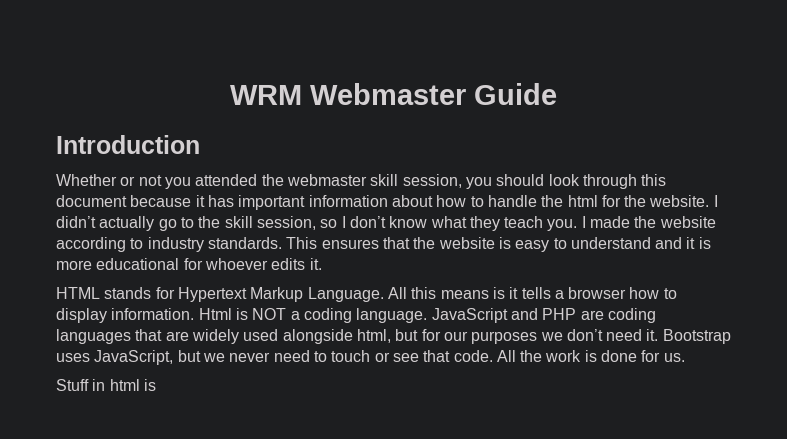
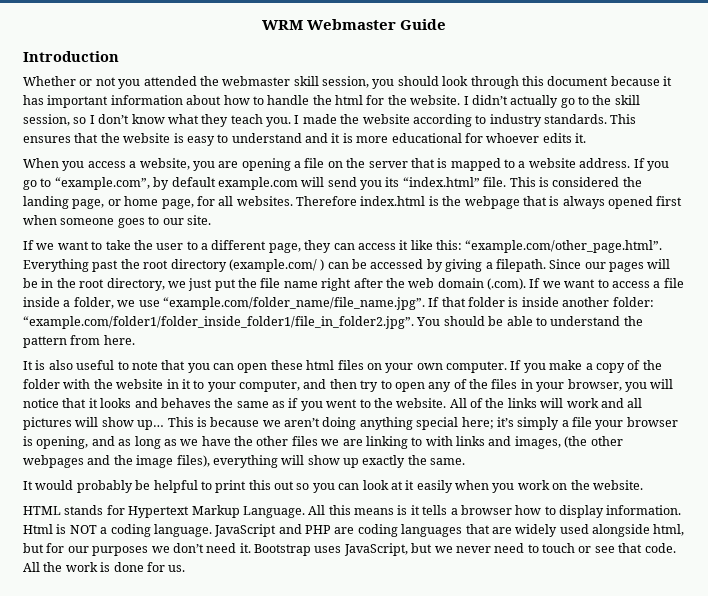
(322, 264) none -> [23,158,669,171] [23,177,642,190] [23,196,683,209] [23,215,211,228] [23,240,663,253] [23,259,671,272] [23,278,684,291] [23,297,654,310] [23,316,643,329] [23,335,135,348] [23,360,662,373] [23,379,674,392] [23,398,643,411] [23,417,678,430] [23,436,623,449] [23,455,466,468] [23,480,643,493] // When you access a website, you are opening a file on the server that is mapped to a website address. If you go to “example.com”, by default example.com will send you its “index.html” file. This is considered the landing page, or home page, for all websites. Therefore index.html is the webpage that is always opened first when someone goes to our site. // If we want to take the user to a different page, they can access it like this: “example.com/other_page.html”. Everything past the root directory (example.com/ ) can be accessed by giving a filepath. Since our pages will be in the root directory, we just put the file name right after the web domain (.com). If we want to access a file inside a folder, we use “example.com/folder_name/file_name.jpg”. If that folder is inside another folder: “example.com/folder1/folder_inside_folder1/file_in_folder2.jpg”. You should be able to understand the pattern from here. // It is also useful to note that you can open these html files on your own computer. If you make a copy of the folder with the website in it to your computer, and then try to open any of the files in your browser, you will notice that it looks and behaves the same as if you went to the website. All of the links will work and all pictures will show up… This is because we aren’t doing anything special here; it’s simply a file your browser is opening, and as long as we have the other files we are linking to with links and images, (the other webpages and the image files), everything will show up exactly the same. // It would probably be helpful to print this out so you can look at it easily when you work on the website.
[56,379,156,391] // Stuff in html is -> (186, 568) none

